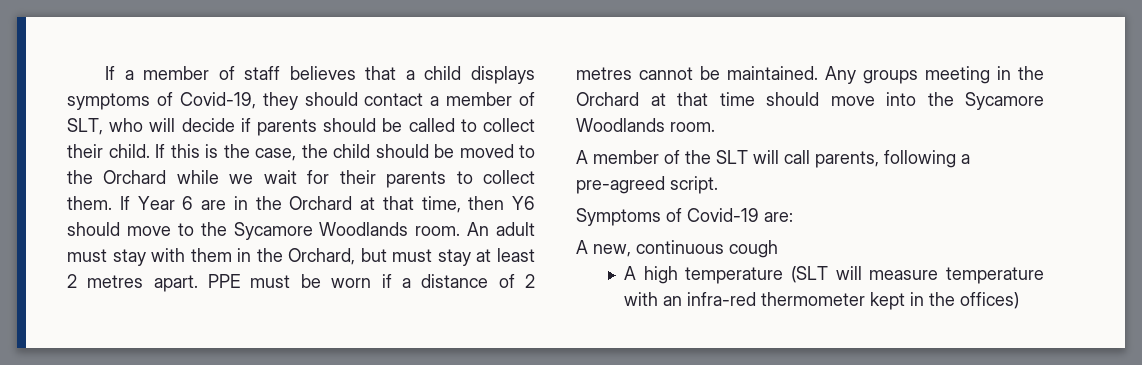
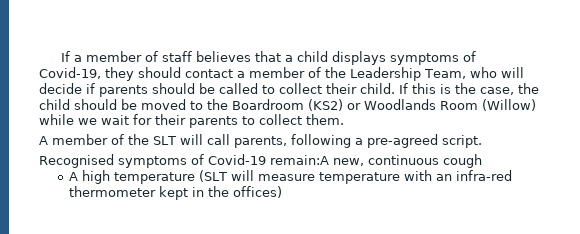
[67,118,103,135] SLT, -> [325,67,466,81] the Leadership Team,
[103,170,167,184] Orchard -> [232,99,536,111] Boardroom (KS2) or Woodlands Room (Willow)
[119,196,535,213] [67,222,535,240] [67,248,535,266] [67,274,535,292] [576,66,1044,84] [576,92,1044,110] [576,118,715,132] If Year 6 are in the Orchard at that time, then Y6 should move to the Sycamore Woodlands room. An adult must stay with them in the Orchard, but must stay at least 2 metres apart. PPE must be worn if a distance of 2 metres cannot be maintained. Any groups meeting in the Orchard at that time should move into the Sycamore Woodlands room. -> (344, 119) none
[576,208,793,226] [576,240,588,254] Symptoms of Covid-19 are: // A -> [39,154,329,168] Recognised symptoms of Covid-19 remain:A

